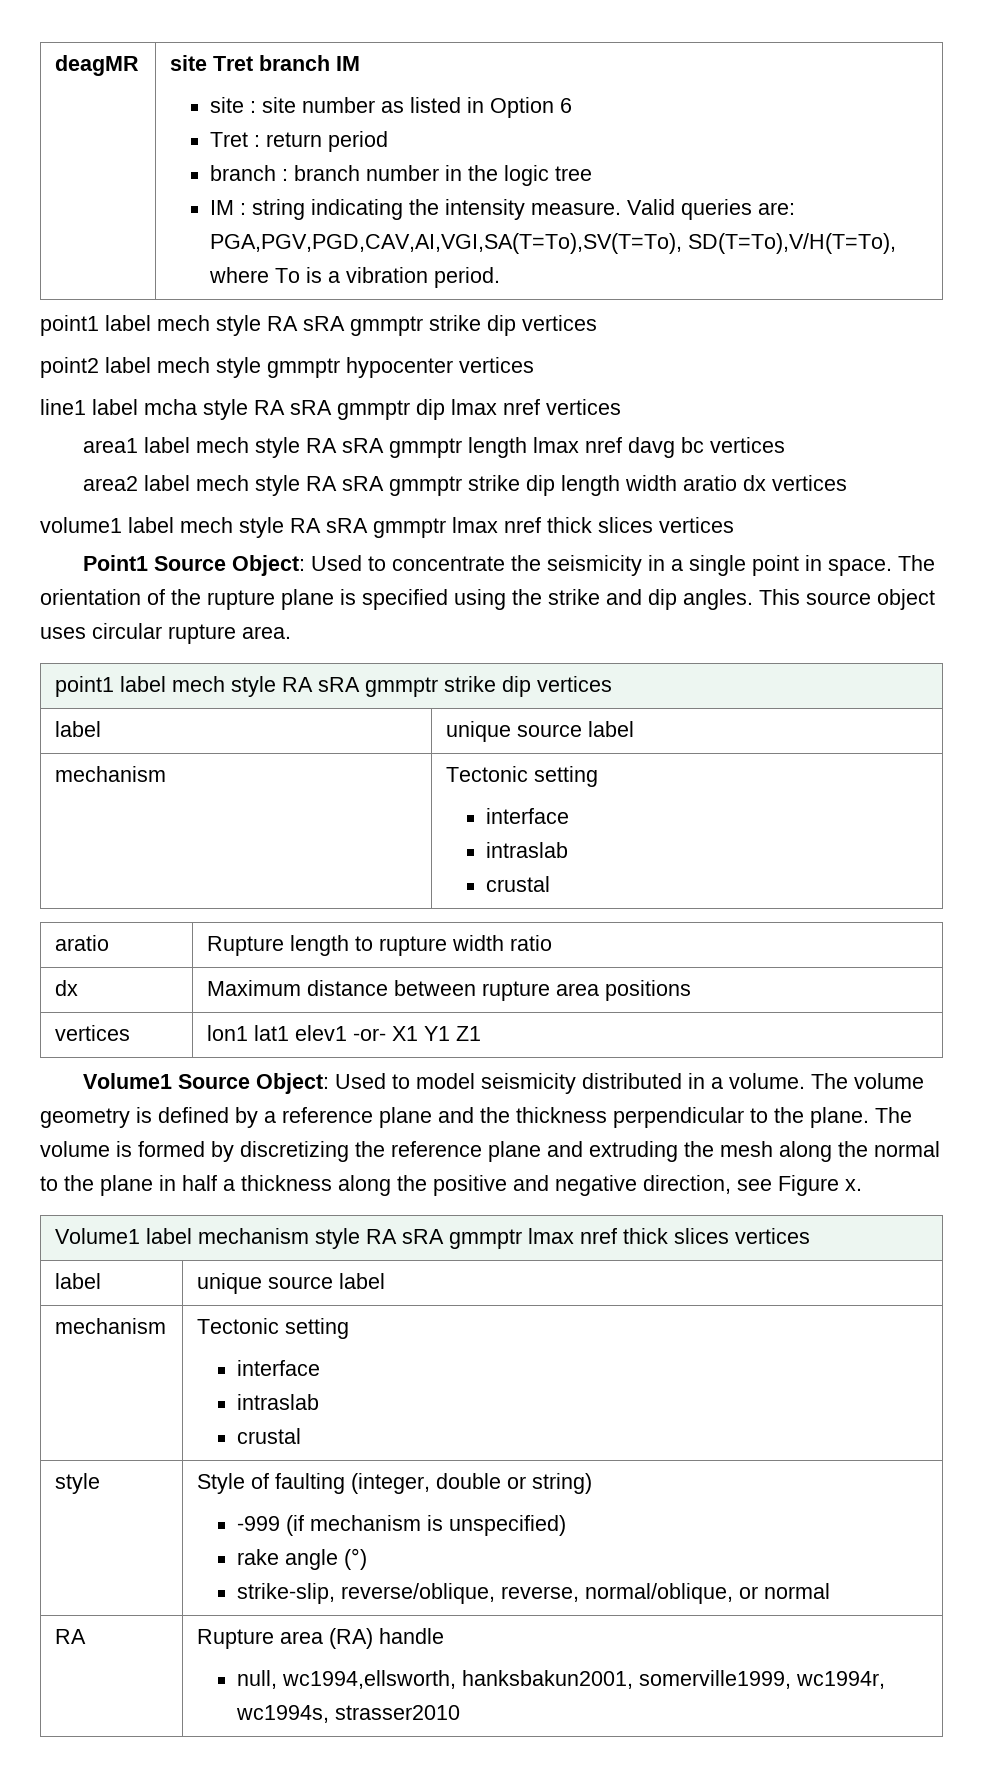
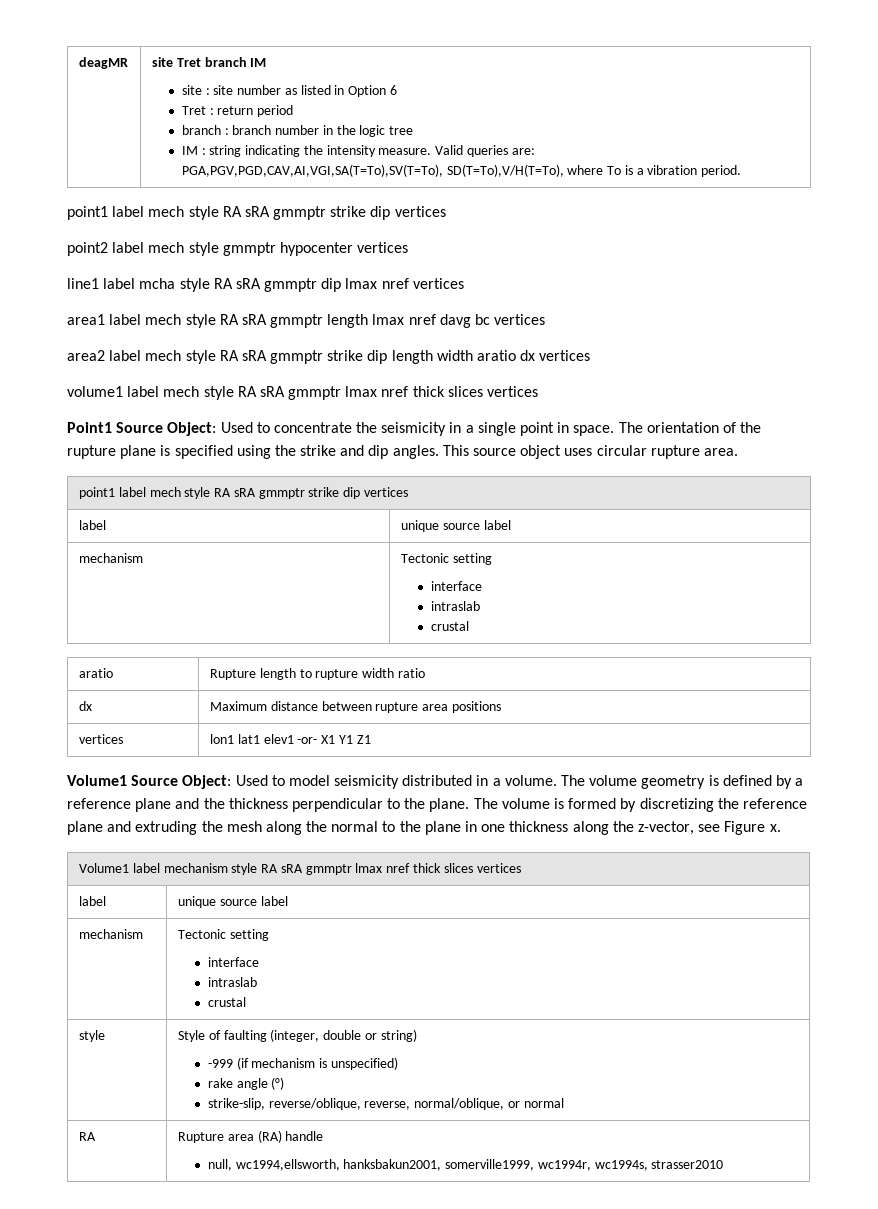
[182,1175,235,1191] half a -> [481,824,506,832] one
[433,1175,731,1196] positive and negative direction, -> [637,821,694,835] z-vector,

